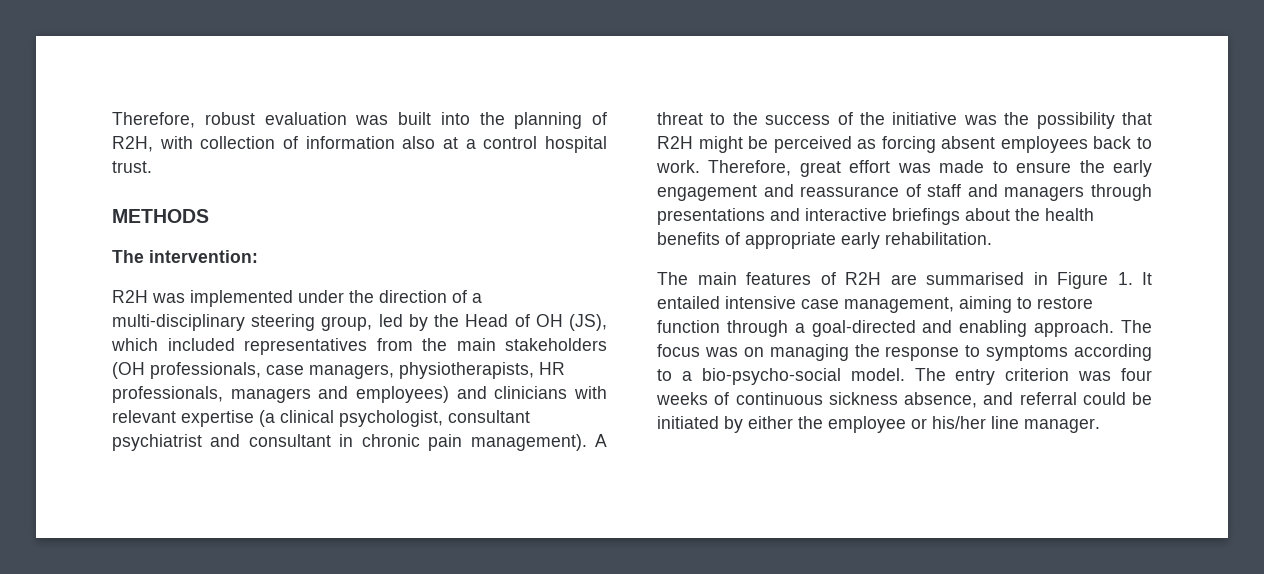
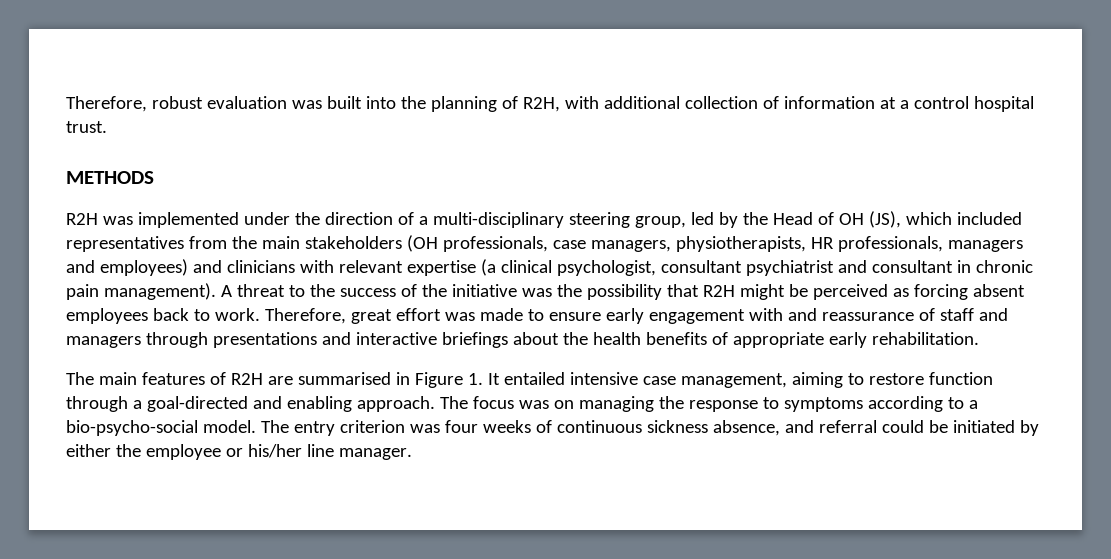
(193, 142) none -> [603,96,680,109] additional
[402,136,436,149] also -> (875, 102) none
[112,250,258,263] // The intervention: -> (154, 177) none
[1079,160,1105,173] the -> (601, 316) none
(757, 193) none -> [748,308,783,321] with

